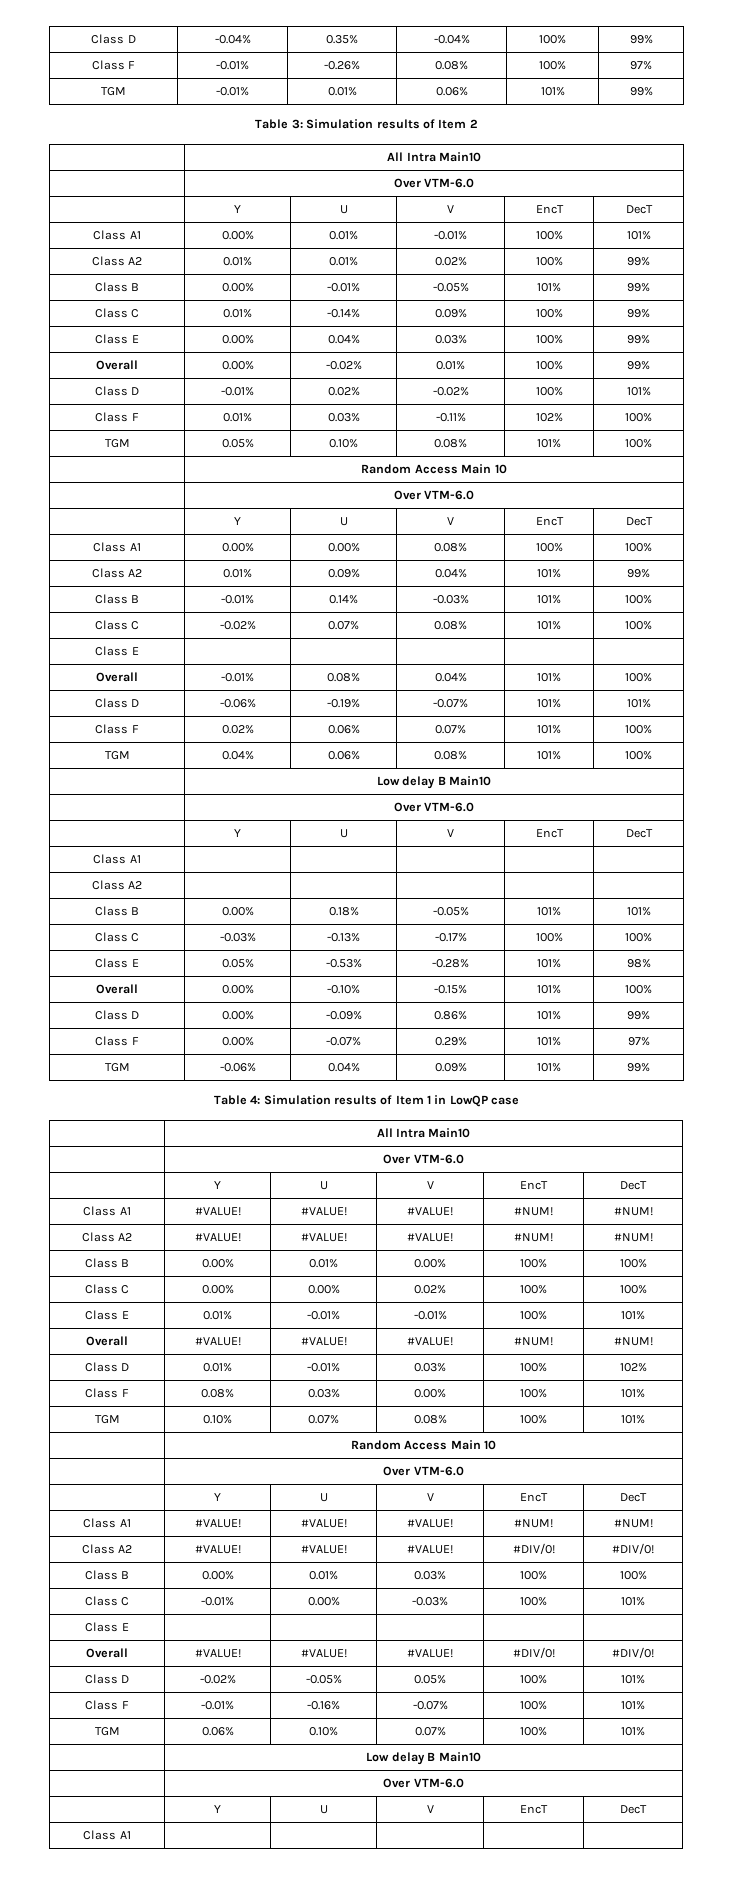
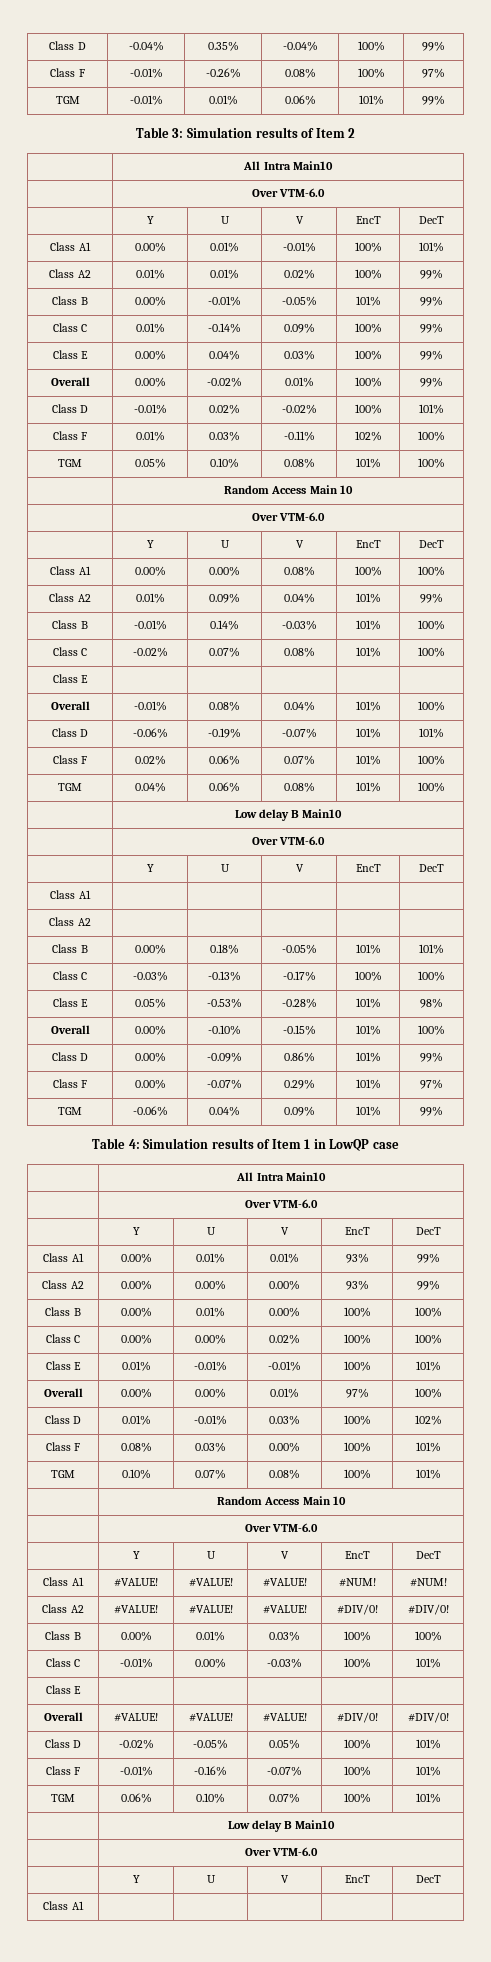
[194,1207,241,1216] [300,1207,347,1216] [407,1207,453,1216] [514,1207,553,1216] [613,1207,653,1216] [81,1232,133,1242] [194,1233,241,1242] [300,1233,347,1242] [407,1233,453,1242] [514,1233,553,1242] [613,1233,653,1242] #VALUE! | #VALUE! | #VALUE! | #NUM! | #NUM! // Class A2 | #VALUE! | #VALUE! | #VALUE! | #NUM! | #NUM! -> [120,1253,152,1263] [196,1253,225,1263] [270,1253,299,1263] [345,1253,369,1263] [416,1253,440,1263] [42,1280,84,1289] [120,1280,152,1290] [195,1280,226,1290] [269,1280,300,1290] [345,1280,369,1290] [416,1280,440,1290] 0.00% | 0.01% | 0.01% | 93% | 99% // Class A2 | 0.00% | 0.00% | 0.00% | 93% | 99%
[194,1337,241,1346] [300,1337,347,1346] [407,1337,453,1346] [514,1337,553,1346] [613,1337,653,1346] #VALUE! | #VALUE! | #VALUE! | #NUM! | #NUM! -> [120,1388,152,1398] [195,1388,226,1398] [270,1388,299,1398] [345,1388,369,1398] [414,1388,442,1398] 0.00% | 0.00% | 0.01% | 97% | 100%

